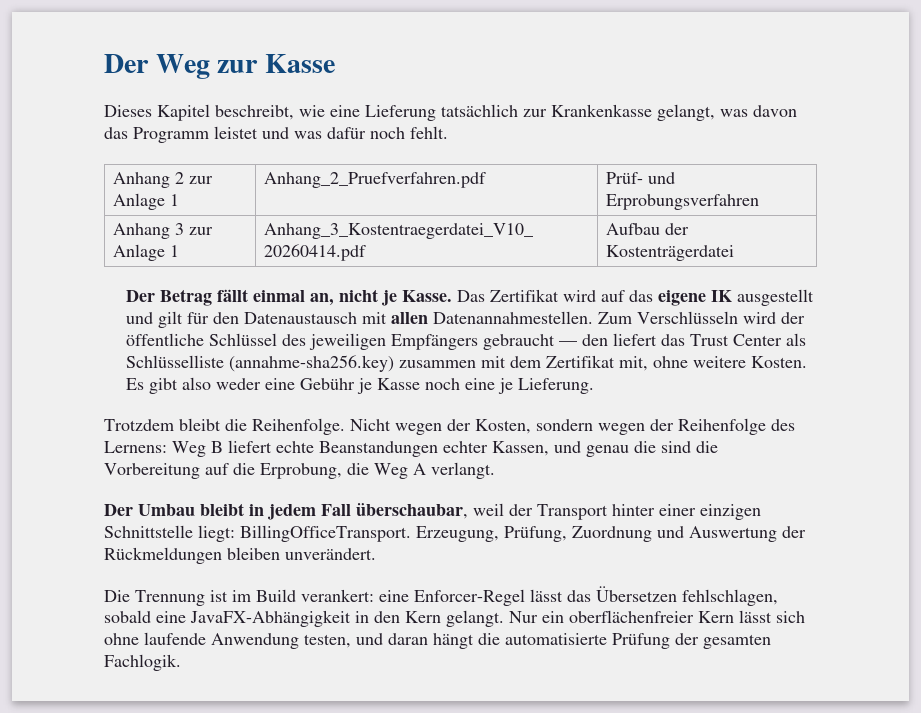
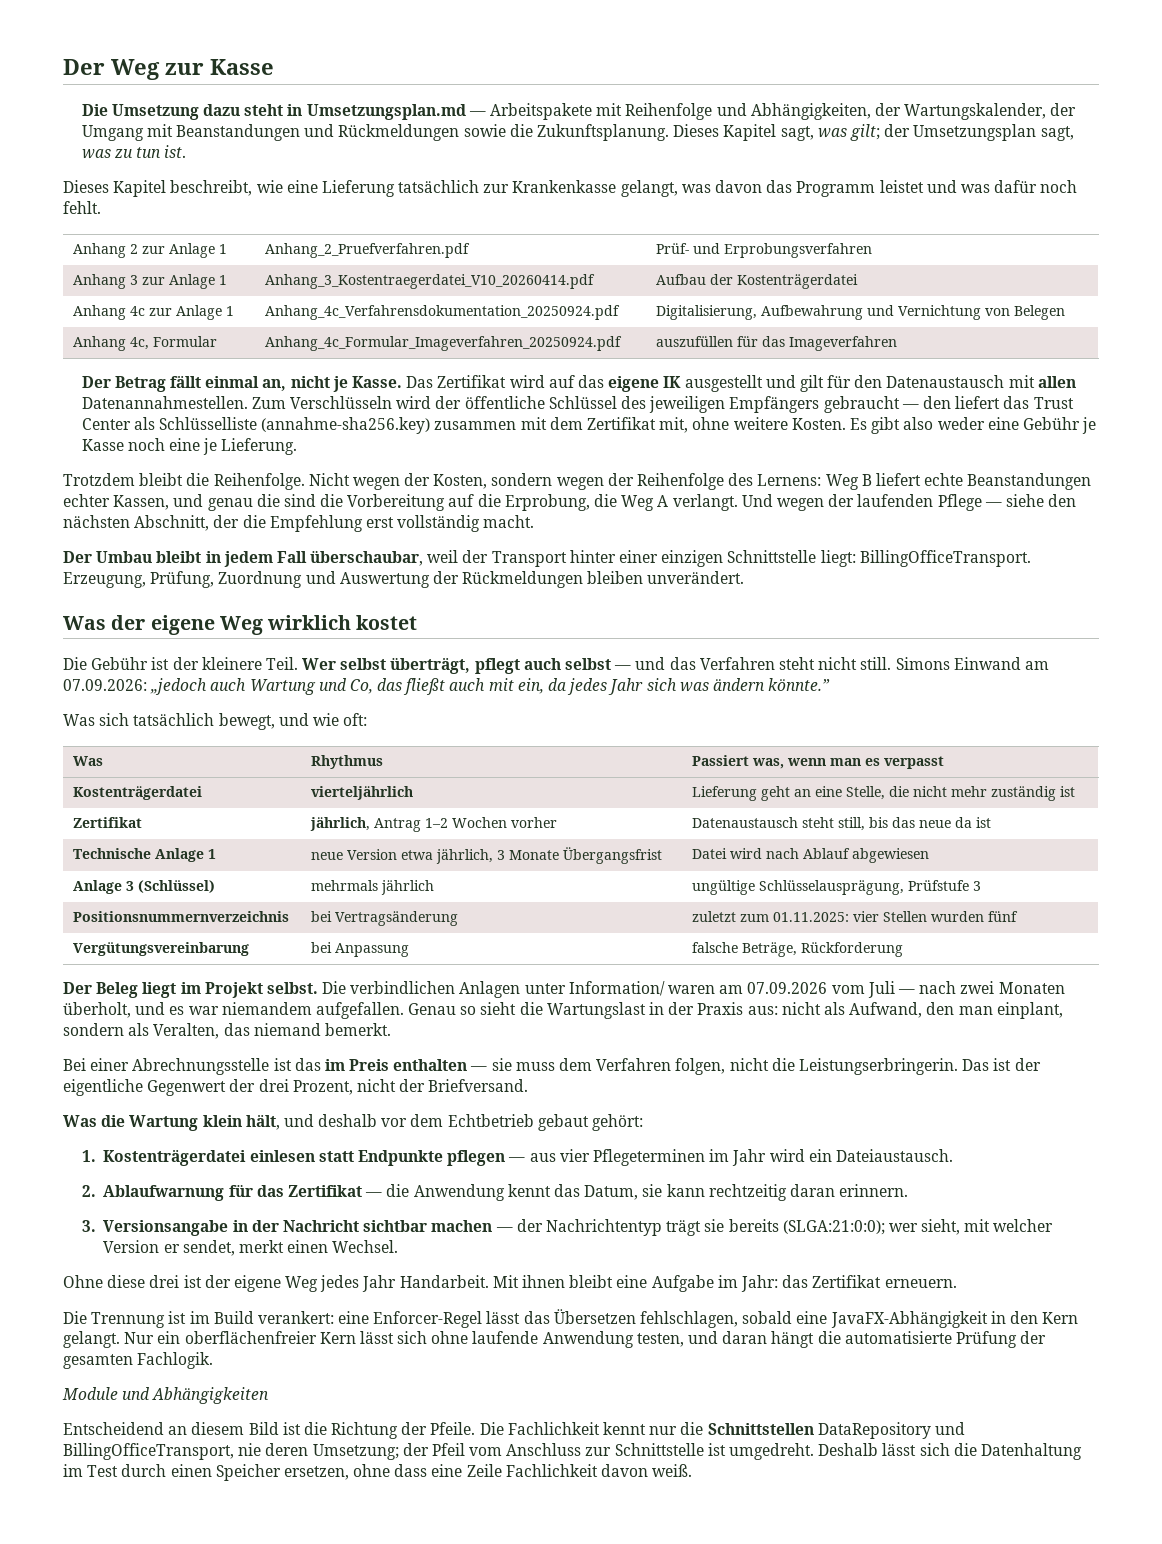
(335, 63) none -> [81,103,1077,120] [81,124,1074,141] [81,145,187,159] // Die Umsetzung dazu steht in Umsetzungsplan.md — Arbeitspakete mit Reihenfolge und Abhängigkeiten, der Wartungskalender, der Umgang mit Beanstandungen und Rückmeldungen sowie die Zukunftsplanung. Dieses Kapitel sagt, was gilt; der Umsetzungsplan sagt, was zu tun ist.
(735, 253) none -> [72,305,234,320] [264,305,620,320] [655,305,1065,320] [72,336,217,351] [264,336,622,351] [655,336,897,351] // Anhang 4c zur Anlage 1 | Anhang_4c_Verfahrensdokumentation_20250924.pdf | Digitalisierung, Aufbewahrung und Vernichtung von Belegen // Anhang 4c, Formular | Anhang_4c_Formular_Imageverfahren_20250924.pdf | auszufüllen für das Imageverfahren
(495, 470) none -> [741,494,1077,511] [63,515,535,532] Und wegen der laufenden Pflege — siehe den nächsten Abschnitt, der die Empfehlung erst vollständig macht.
(376, 554) none -> [63,615,418,635] [63,657,1049,674] [63,678,831,695] [63,713,368,730] [72,756,103,766] [310,755,383,769] [691,755,944,769] [72,786,202,800] [310,786,413,800] [691,786,1075,801] [72,817,142,828] [309,817,557,832] [691,817,991,831] [72,848,216,862] [310,847,662,864] [691,848,929,863] [72,880,215,894] [310,880,434,895] [691,880,981,895] [72,911,289,922] [310,911,458,926] [691,911,1018,922] [72,942,249,956] [310,942,409,957] [691,942,903,957] [63,981,1065,998] [63,1002,1063,1019] [63,1023,391,1039] [63,1058,1041,1075] [63,1079,529,1096] [63,1114,644,1131] [81,1149,953,1166] [81,1184,909,1201] [81,1219,1054,1236] [103,1240,399,1256] [63,1275,957,1292] // Was der eigene Weg wirklich kostet // Die Gebühr ist der kleinere Teil. Wer selbst überträgt, pflegt auch selbst — und das Verfahren steht nicht still. Simons Einwand am 07.09.2026: „jedoch auch Wartung und Co, das fließt auch mit ein, da jedes Jahr sich was ändern könnte.” // Was sich tatsächlich bewegt, und wie oft: // Was | Rhythmus | Passiert was, wenn man es verpasst // Kostenträgerdatei | vierteljährlich | Lieferung geht an eine Stelle, die nicht mehr zuständig ist // Zertifikat | jährlich, Antrag 1–2 Wochen vorher | Datenaustausch steht still, bis das neue da ist // Technische Anlage 1 | neue Version etwa jährlich, 3 Monate Übergangsfrist | Datei wird nach Ablauf abgewiesen // Anlage 3 (Schlüssel) | mehrmals jährlich | ungültige Schlüsselausprägung, Prüfstufe 3 // Positionsnummernverzeichnis | bei Vertragsänderung | zuletzt zum 01.11.2025: vier Stellen wurden fünf // Vergütungsvereinbarung | bei Anpassung | falsche Beträge, Rückforderung // Der Beleg liegt im Projekt selbst. Die verbindlichen Anlagen unter Information/ waren am 07.09.2026 vom Juli — nach zwei Monaten überholt, und es war niemandem aufgefallen. Genau so sieht die Wartungslast in der Praxis aus: nicht als Aufwand, den man einplant, sondern als Veralten, das niemand bemerkt. // Bei einer Abrechnungsstelle ist das im Preis enthalten — sie muss dem Verfahren folgen, nicht die Leistungserbringerin. Das ist der eigentliche Gegenwert der drei Prozent, nicht der Briefversand. // Was die Wartung klein hält, und deshalb vor dem Echtbetrieb gebaut gehört: // 1. Kostenträgerdatei einlesen statt Endpunkte pflegen — aus vier Pflegeterminen im Jahr wird ein Dateiaustausch. // 2. Ablaufwarnung für das Zertifikat — die Anwendung kennt das Datum, sie kann rechtzeitig daran erinnern. // 3. Versionsangabe in der Nachricht sichtbar machen — der Nachrichtentyp trägt sie bereits (SLGA:21:0:0); wer sieht, mit welcher Version er sendet, merkt einen Wechsel. // Ohne diese drei ist der eigene Weg jedes Jahr Handarbeit. Mit ihnen bleibt eine Aufgabe im Jahr: das Zertifikat erneuern.
(181, 662) none -> [62,1387,270,1404] [63,1422,965,1439] [63,1443,1082,1460] [63,1464,693,1481] // Module und Abhängigkeiten // Entscheidend an diesem Bild ist die Richtung der Pfeile. Die Fachlichkeit kennt nur die Schnittstellen DataRepository und BillingOfficeTransport, nie deren Umsetzung; der Pfeil vom Anschluss zur Schnittstelle ist umgedreht. Deshalb lässt sich die Datenhaltung im Test durch einen Speicher ersetzen, ohne dass eine Zeile Fachlichkeit davon weiß.

